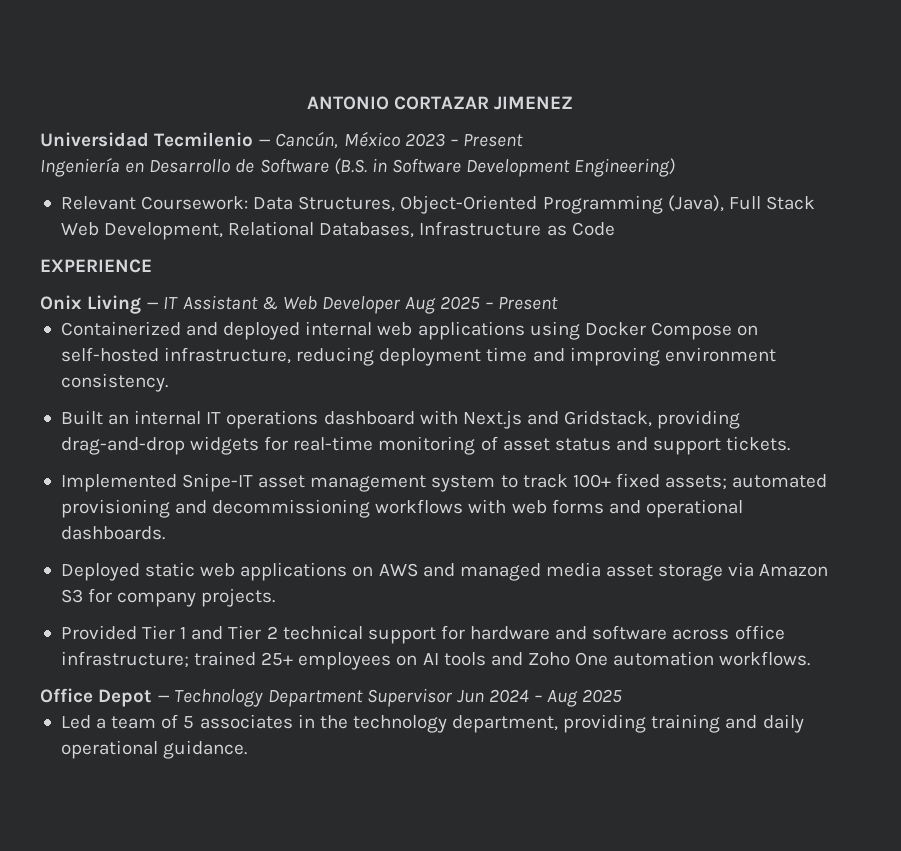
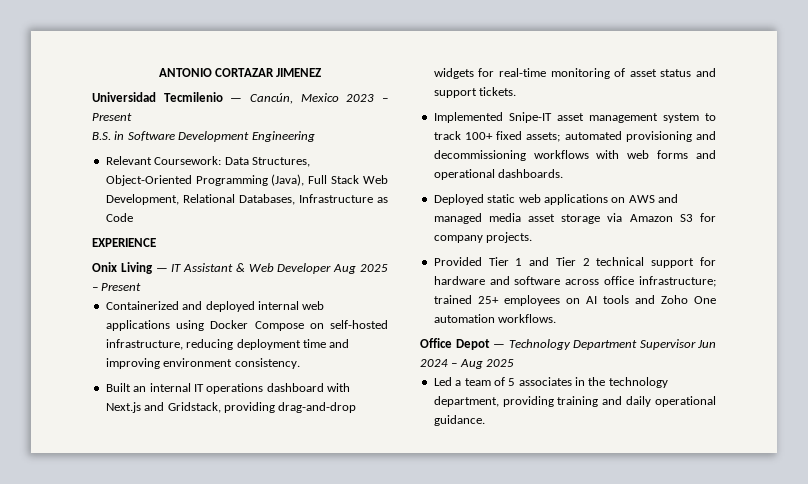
[343,131,401,147] México -> [300,93,339,102] Mexico
[40,157,367,177] Ingeniería en Desarrollo de Software (B.S. -> [92,132,111,140] B.S.
[574,158,676,177] Engineering) -> [251,131,315,142] Engineering

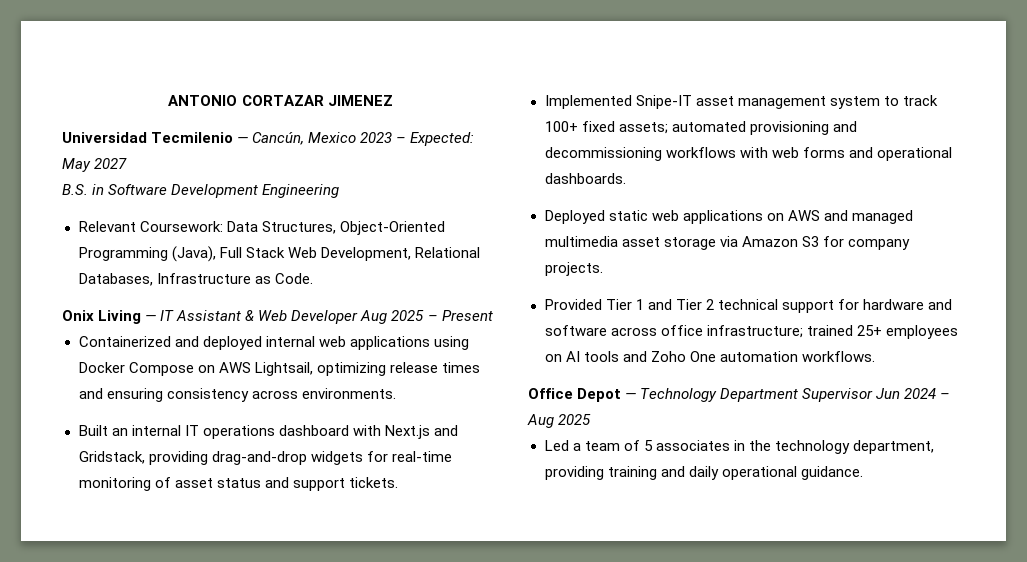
[92,113,132,121] Present -> [410,132,475,146] [62,158,128,172] Expected: May 2027
[105,213,133,222] [92,238,156,247] Code // EXPERIENCE -> [274,273,313,284] Code.
[330,320,388,329] [105,339,350,350] [105,358,300,369] self-hosted infrastructure, reducing deployment time and improving environment consistency. -> [218,362,480,376] [78,388,396,402] AWS Lightsail, optimizing release times and ensuring consistency across environments.
[488,213,521,222] media -> [544,236,618,247] multimedia

